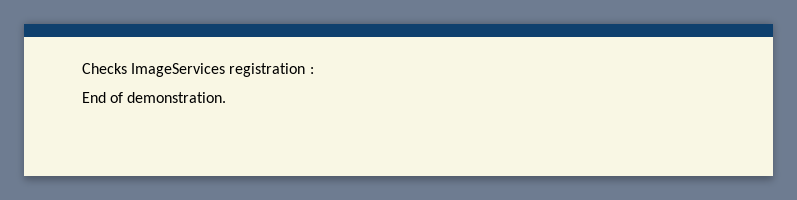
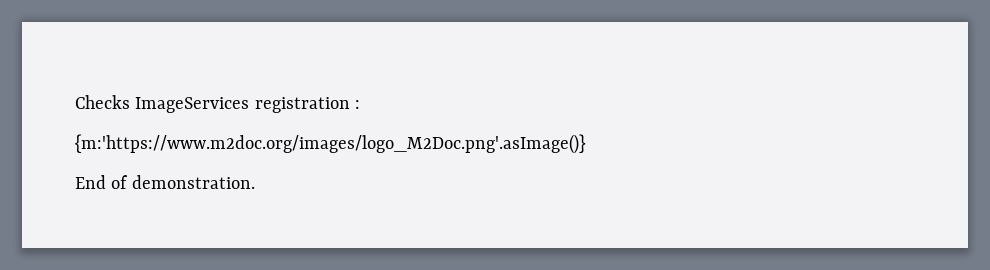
(314, 70) none -> [75,134,586,154] // {m:'https://www.m2doc.org/images/logo_M2Doc.png'.asImage()}

